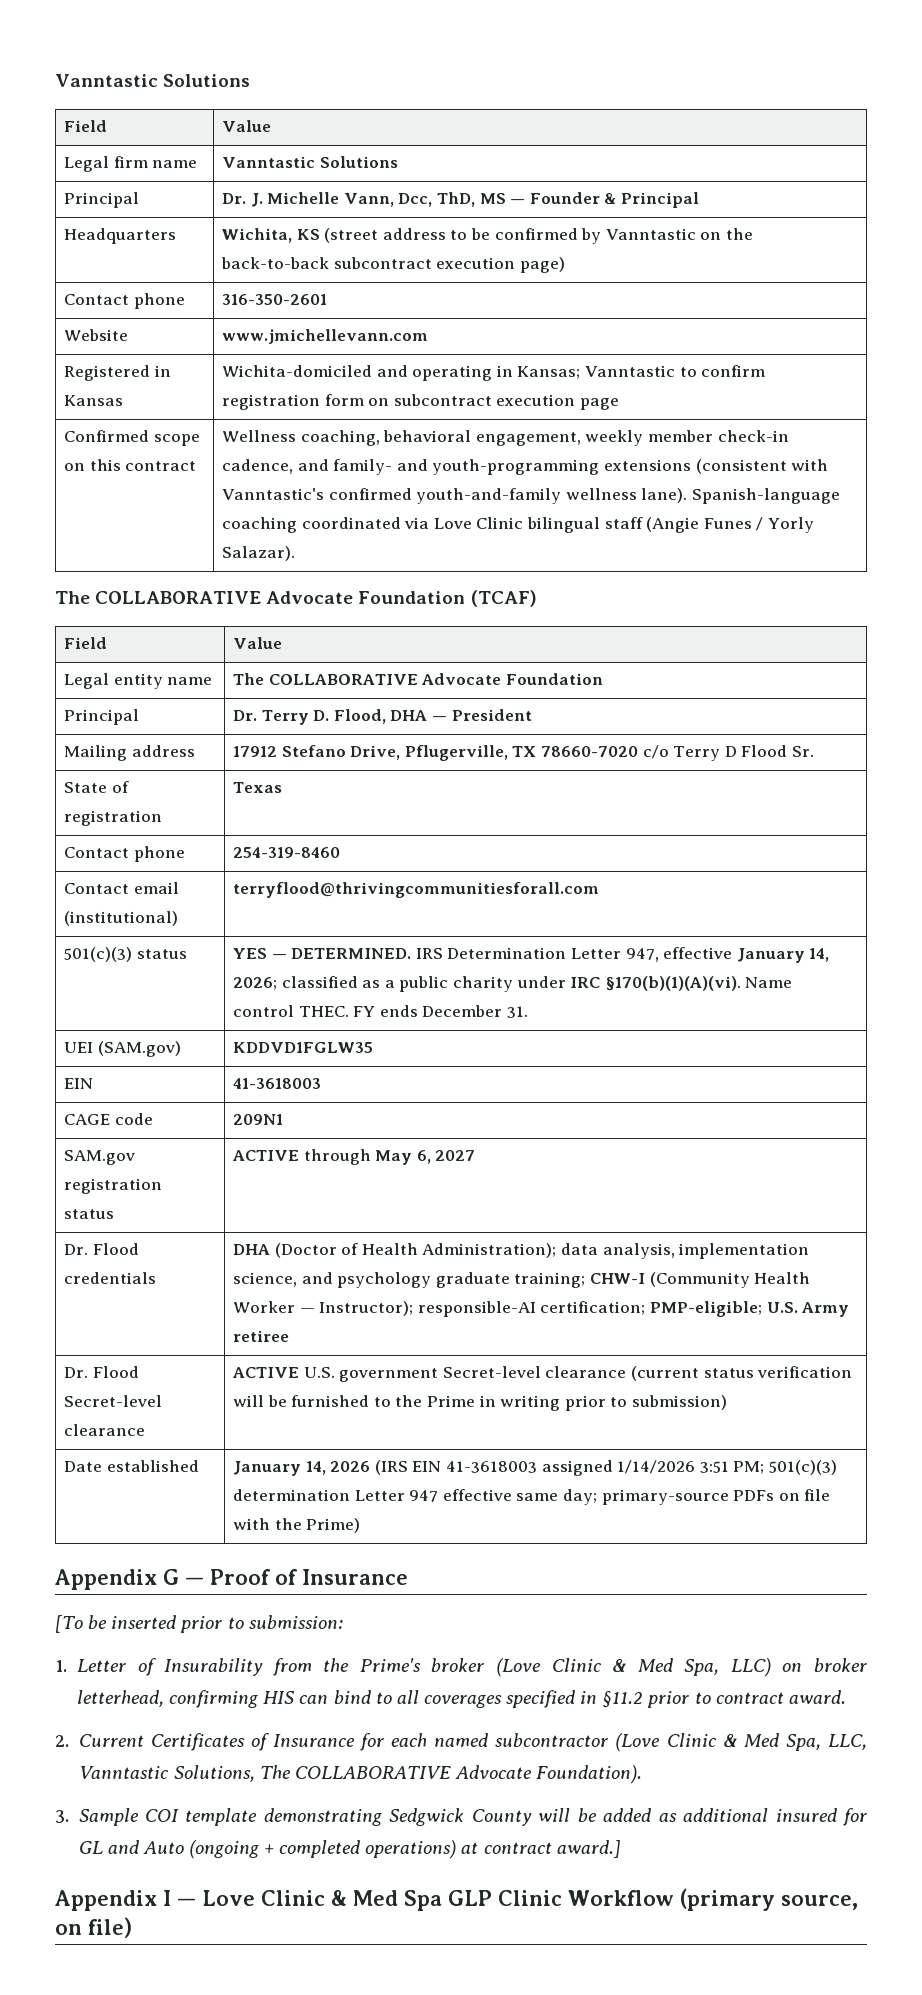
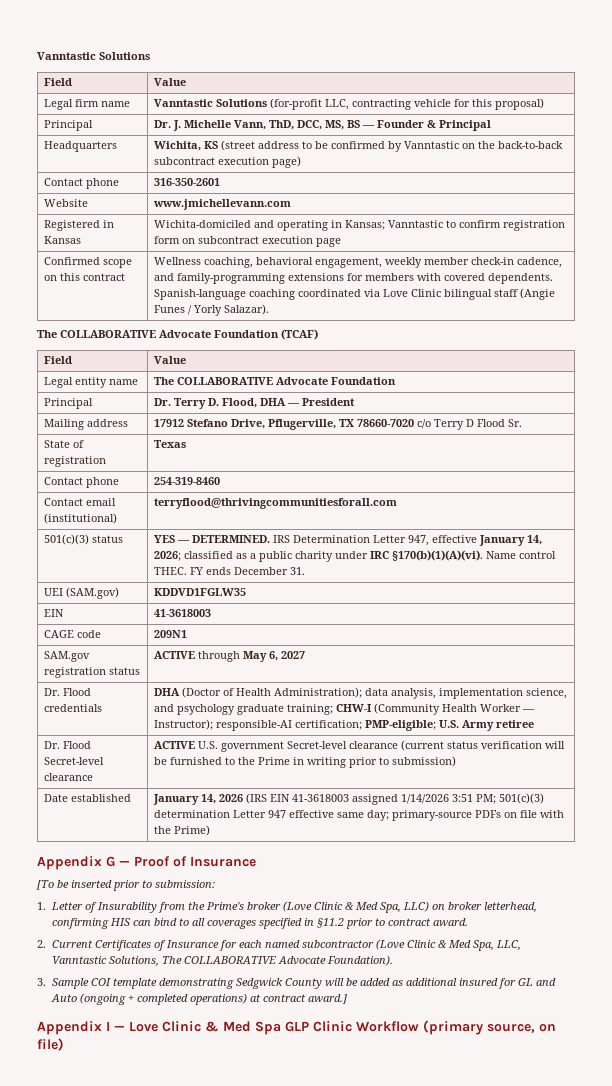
(398, 162) none -> [270,98,545,110] (for-profit LLC, contracting vehicle for this proposal)
[398,192,506,207] Dcc, ThD, MS -> [269,120,361,130] ThD, DCC, MS, BS
[333,459,829,475] [222,488,688,504] family- and youth-programming extensions (consistent with Vanntastic's confirmed youth-and-family wellness lane). -> [177,273,554,284] family-programming extensions for members with covered dependents.

